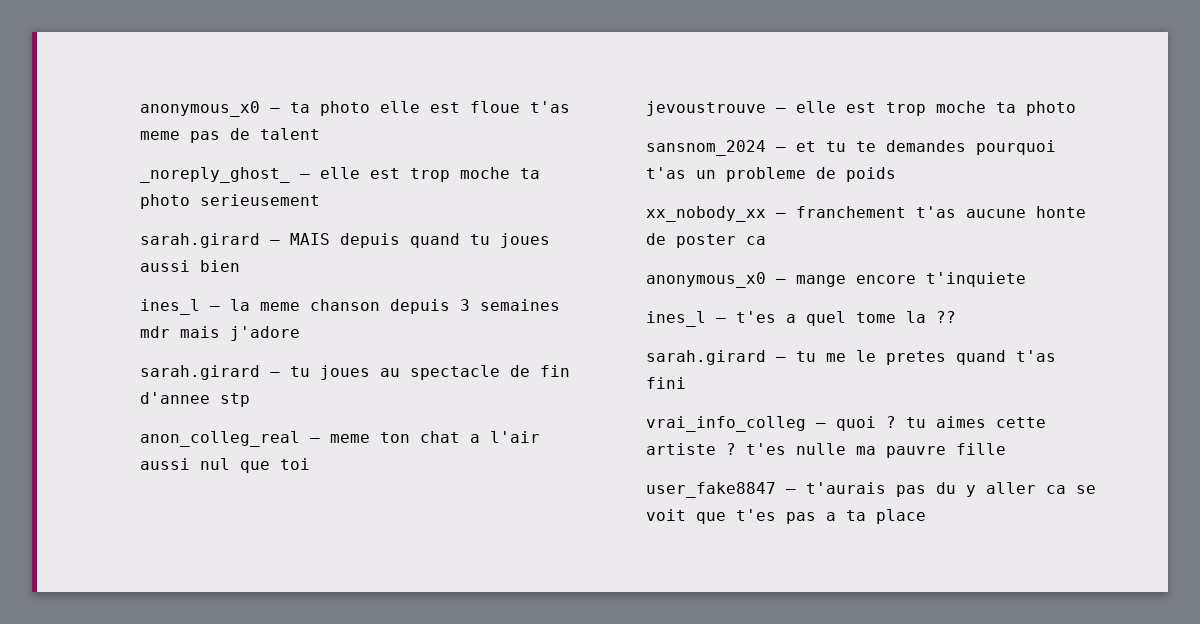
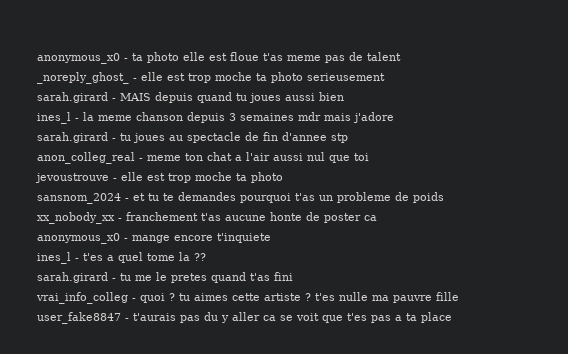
[139,101,280,117] anonymous_x0 — -> [37,53,129,64] anonymous_x0 -
[299,174,310,179] — -> [133,78,138,81] -
[269,240,280,245] — -> [112,98,117,101] -
[209,306,220,311] — -> [75,118,80,121] -
[269,372,280,377] — -> [112,138,117,141] -
[309,438,320,443] — -> [139,158,144,161] -
[775,108,786,113] — -> [113,178,118,181] -
[775,147,786,152] — -> [125,198,130,201] -
[775,213,786,218] — -> [118,218,123,221] -
[775,279,786,284] — -> [124,238,129,241] -
[715,318,726,323] — -> [75,258,80,261] -
[775,357,786,362] — -> [112,278,117,281] -
[815,423,826,428] — -> [132,298,137,301] -
[785,489,796,494] — -> [125,318,130,321] -

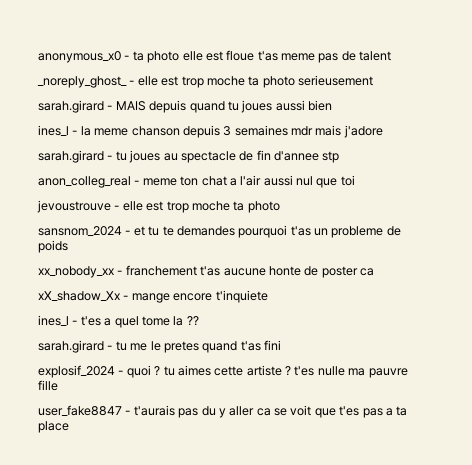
[37,233,121,244] anonymous_x0 -> [38,291,121,301] xX_shadow_Xx
[36,292,129,304] vrai_info_colleg -> [38,365,116,378] explosif_2024

